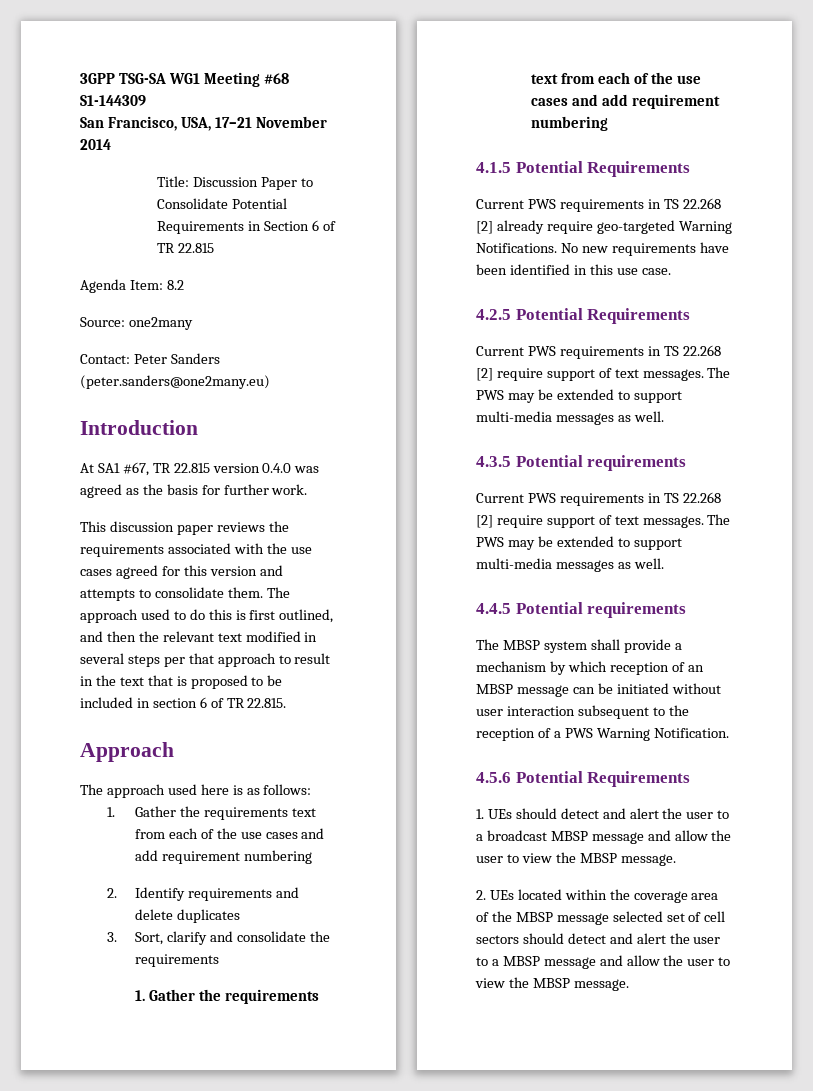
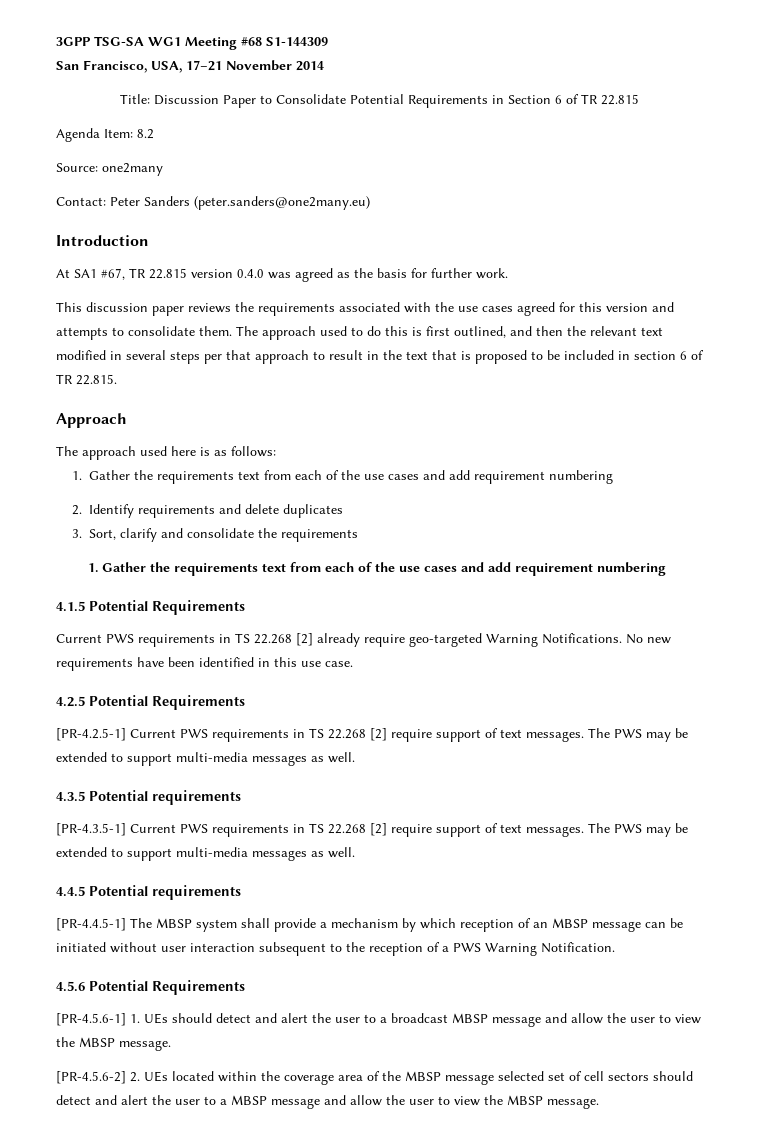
(691, 316) none -> [56,728,126,741] [PR-4.2.5-1]
(687, 463) none -> [56,823,126,836] [PR-4.3.5-1]
(687, 610) none -> [56,918,126,931] [PR-4.4.5-1]
(691, 779) none -> [56,1013,126,1026] [PR-4.5.6-1]
(676, 860) none -> [56,1071,126,1084] [PR-4.5.6-2]

